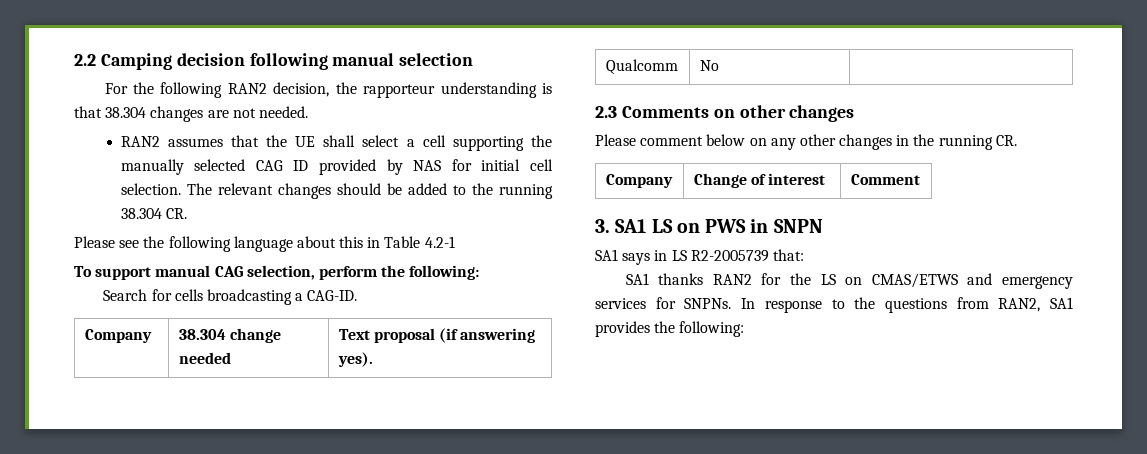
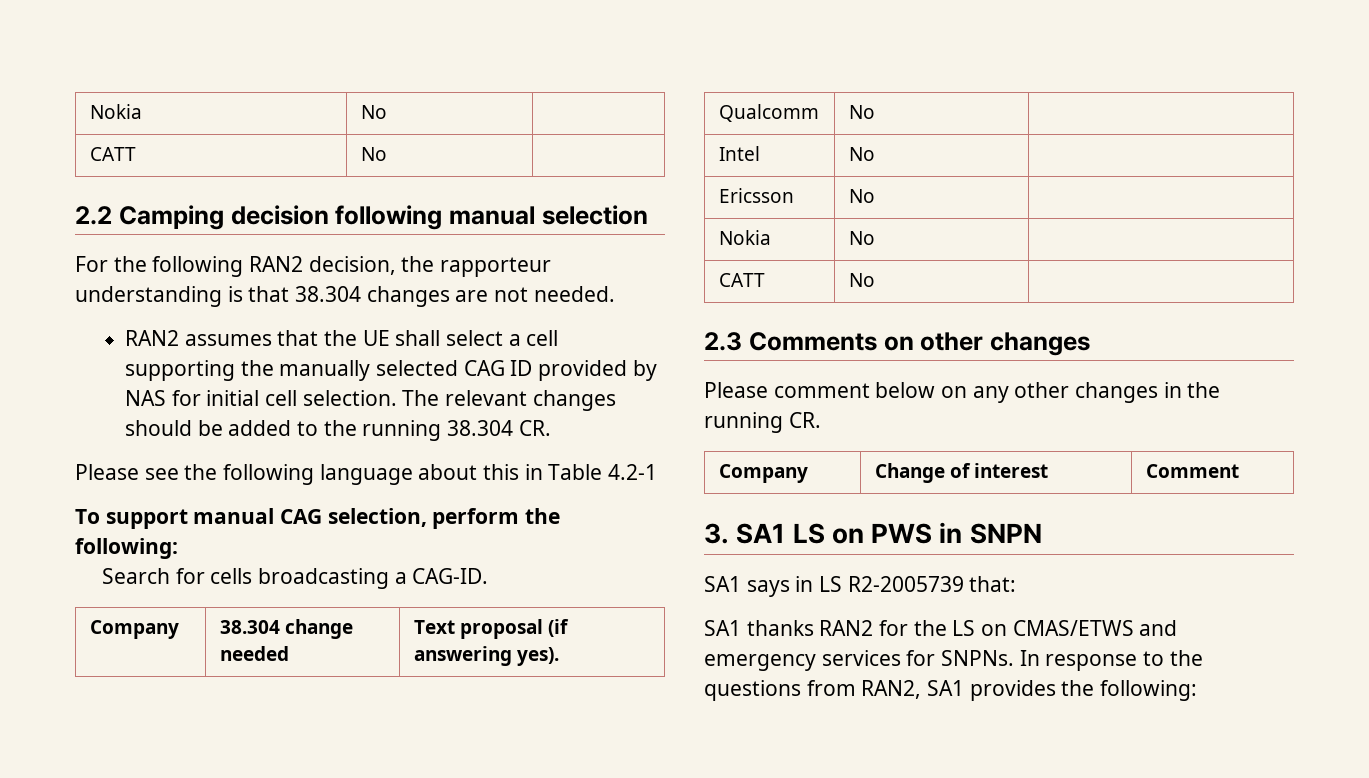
(74, 60) none -> [89,104,142,119] [360,105,387,119] [89,147,136,161] [360,147,387,161] Nokia | No | // CATT | No | //
(719, 65) none -> [718,146,760,161] [848,147,875,161] [718,188,794,203] [848,189,875,203] [718,230,771,245] [848,231,875,245] [718,273,765,287] [848,273,875,287] // Intel | No | // Ericsson | No | // Nokia | No | // CATT | No |

